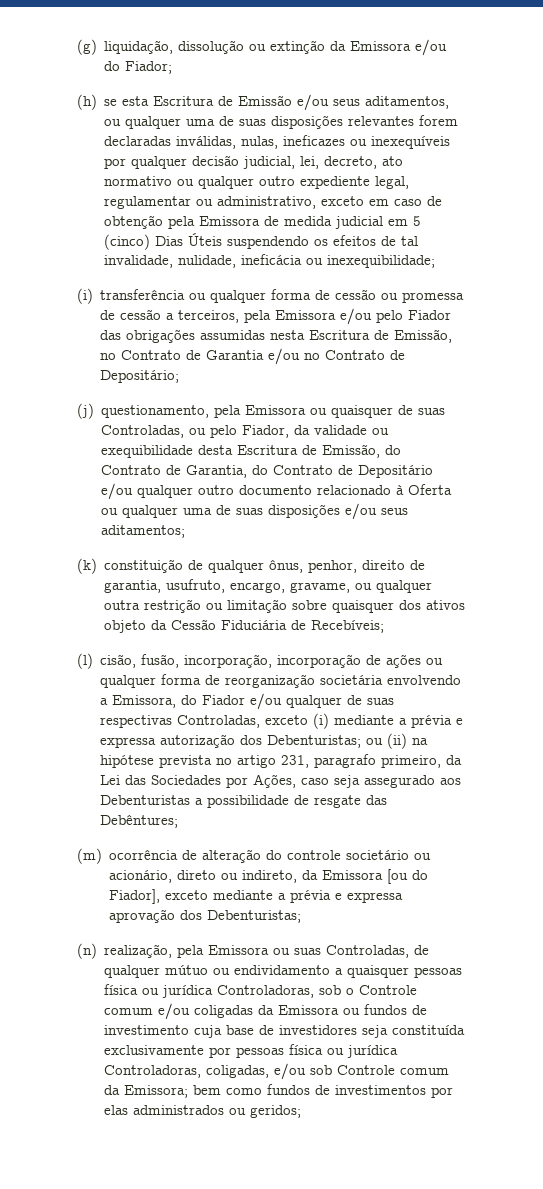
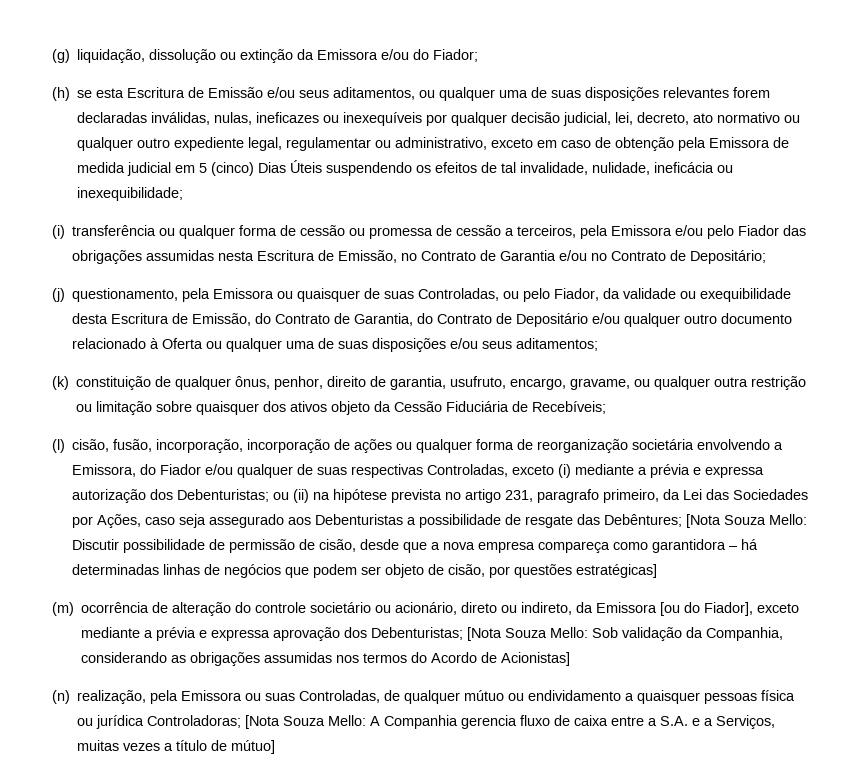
(179, 821) none -> [686,514,808,528] [72,539,759,553] [72,564,658,578] [Nota Souza Mello: Discutir possibilidade de permissão de cisão, desde que a nova empresa compareça como garantidora – há determinadas linhas de negócios que podem ser objeto de cisão, por questões estratégicas]
(302, 916) none -> [467,627,784,641] [81,652,571,666] [Nota Souza Mello: Sob validação da Companhia, considerando as obrigações assumidas nos termos do Acordo de Acionistas]
[217,985,418,998] [104,1003,428,1020] [104,1025,466,1038] [104,1044,399,1058] [104,1063,450,1080] [104,1084,454,1098] [104,1105,302,1118] Controladoras, sob o Controle comum e/ou coligadas da Emissora ou fundos de investimento cuja base de investidores seja constituída exclusivamente por pessoas física ou jurídica Controladoras, coligadas, e/ou sob Controle comum da Emissora; bem como fundos de investimentos por elas administrados ou geridos; -> [147,715,776,729] [77,740,276,754] Controladoras; [Nota Souza Mello: A Companhia gerencia fluxo de caixa entre a S.A. e a Serviços, muitas vezes a título de mútuo]

